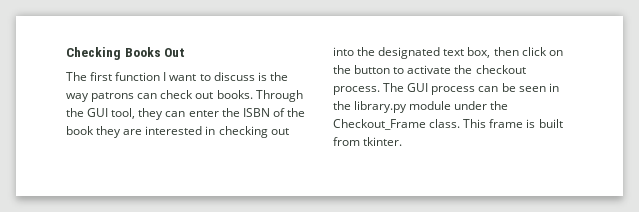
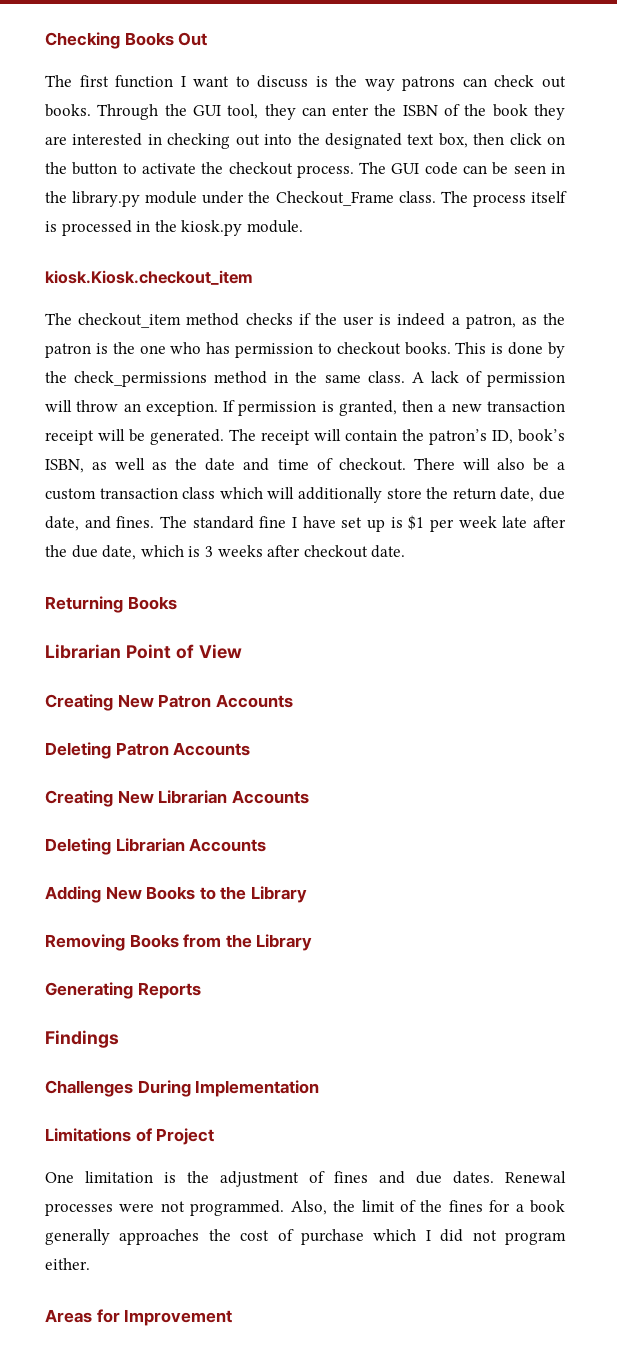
[431,86,476,95] process -> [424,162,458,175] code
[463,119,563,128] [333,137,403,146] This frame is built from tkinter. -> [440,191,567,207] [45,220,303,236] [45,270,253,285] [45,313,566,329] [45,342,566,358] [45,371,566,387] [45,400,565,416] [45,429,565,445] [45,458,565,473] [45,487,566,503] [45,515,567,532] [45,545,406,560] [45,596,177,613] [45,644,242,659] [45,694,293,711] [45,742,251,759] [45,790,309,807] [45,838,267,855] [45,886,307,903] [45,934,313,951] [45,982,201,999] [45,1030,119,1048] [45,1080,320,1097] [45,1128,215,1145] [45,1171,566,1187] [45,1200,566,1216] [45,1229,566,1245] [45,1258,90,1270] [45,1309,233,1326] The process itself is processed in the kiosk.py module. // kiosk.Kiosk.checkout_item // The checkout_item method checks if the user is indeed a patron, as the patron is the one who has permission to checkout books. This is done by the check_permissions method in the same class. A lack of permission will throw an exception. If permission is granted, then a new transaction receipt will be generated. The receipt will contain the patron’s ID, book’s ISBN, as well as the date and time of checkout. There will also be a custom transaction class which will additionally store the return date, due date, and fines. The standard fine I have set up is $1 per week late after the due date, which is 3 weeks after checkout date. // Returning Books // Librarian Point of View // Creating New Patron Accounts // Deleting Patron Accounts // Creating New Librarian Accounts // Deleting Librarian Accounts // Adding New Books to the Library // Removing Books from the Library // Generating Reports // Findings // Challenges During Implementation // Limitations of Project // One limitation is the adjustment of fines and due dates. Renewal processes were not programmed. Also, the limit of the fines for a book generally approaches the cost of purchase which I did not program either. // Areas for Improvement

